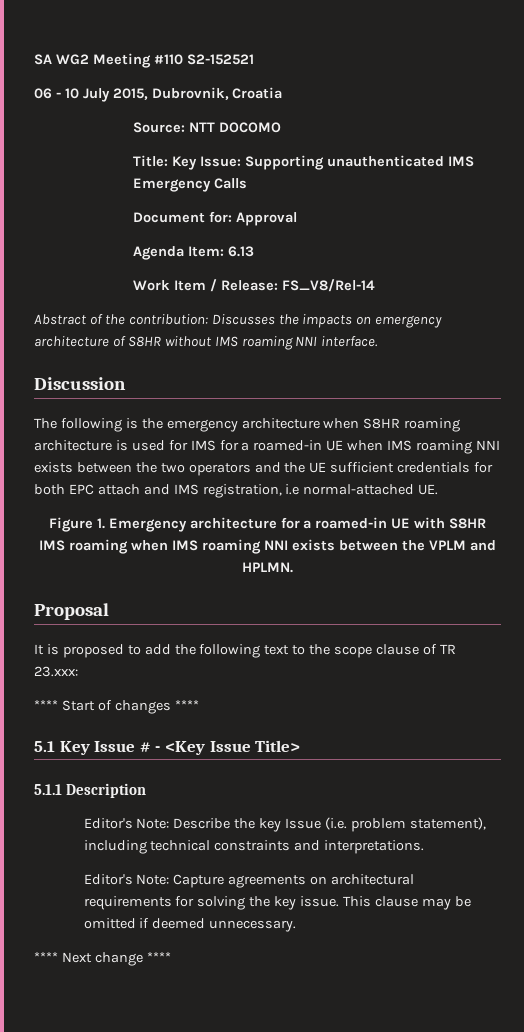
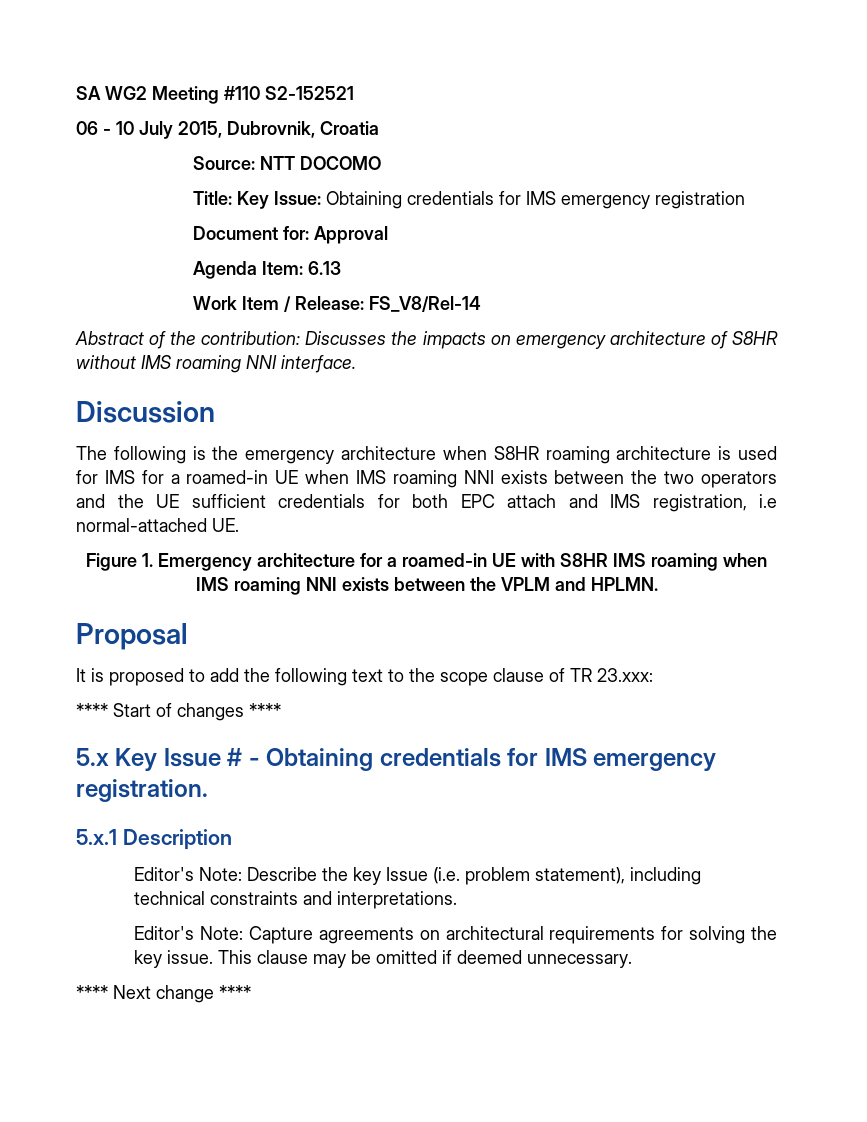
[244,155,474,170] [133,178,247,192] Supporting unauthenticated IMS Emergency Calls -> [325,191,745,209] Obtaining credentials for IMS emergency registration
[34,741,55,752] 5.1 -> [76,748,109,766] 5.x
[164,740,301,755] [34,784,62,795] <Key Issue Title> // 5.1.1 -> [266,748,717,771] [76,779,208,802] [76,829,117,845] Obtaining credentials for IMS emergency registration. // 5.x.1

